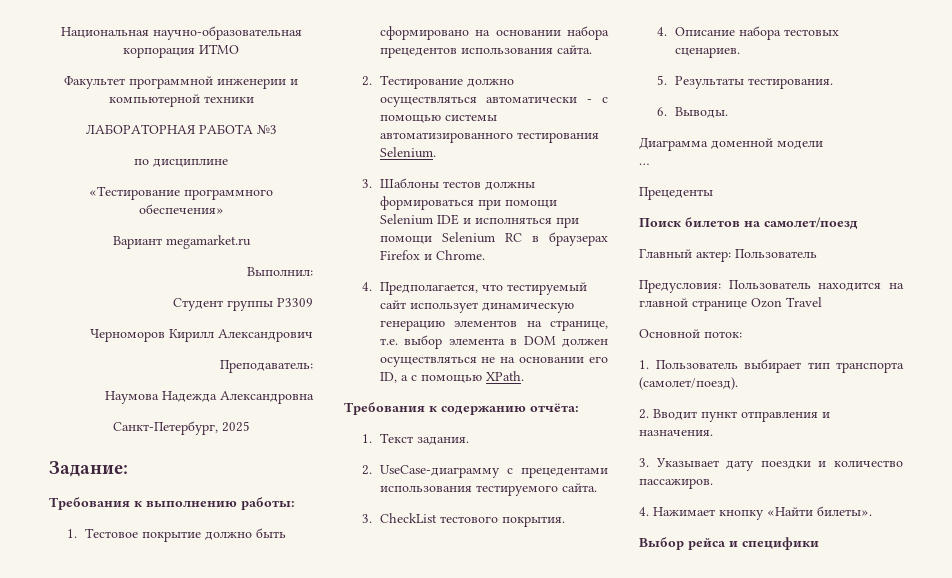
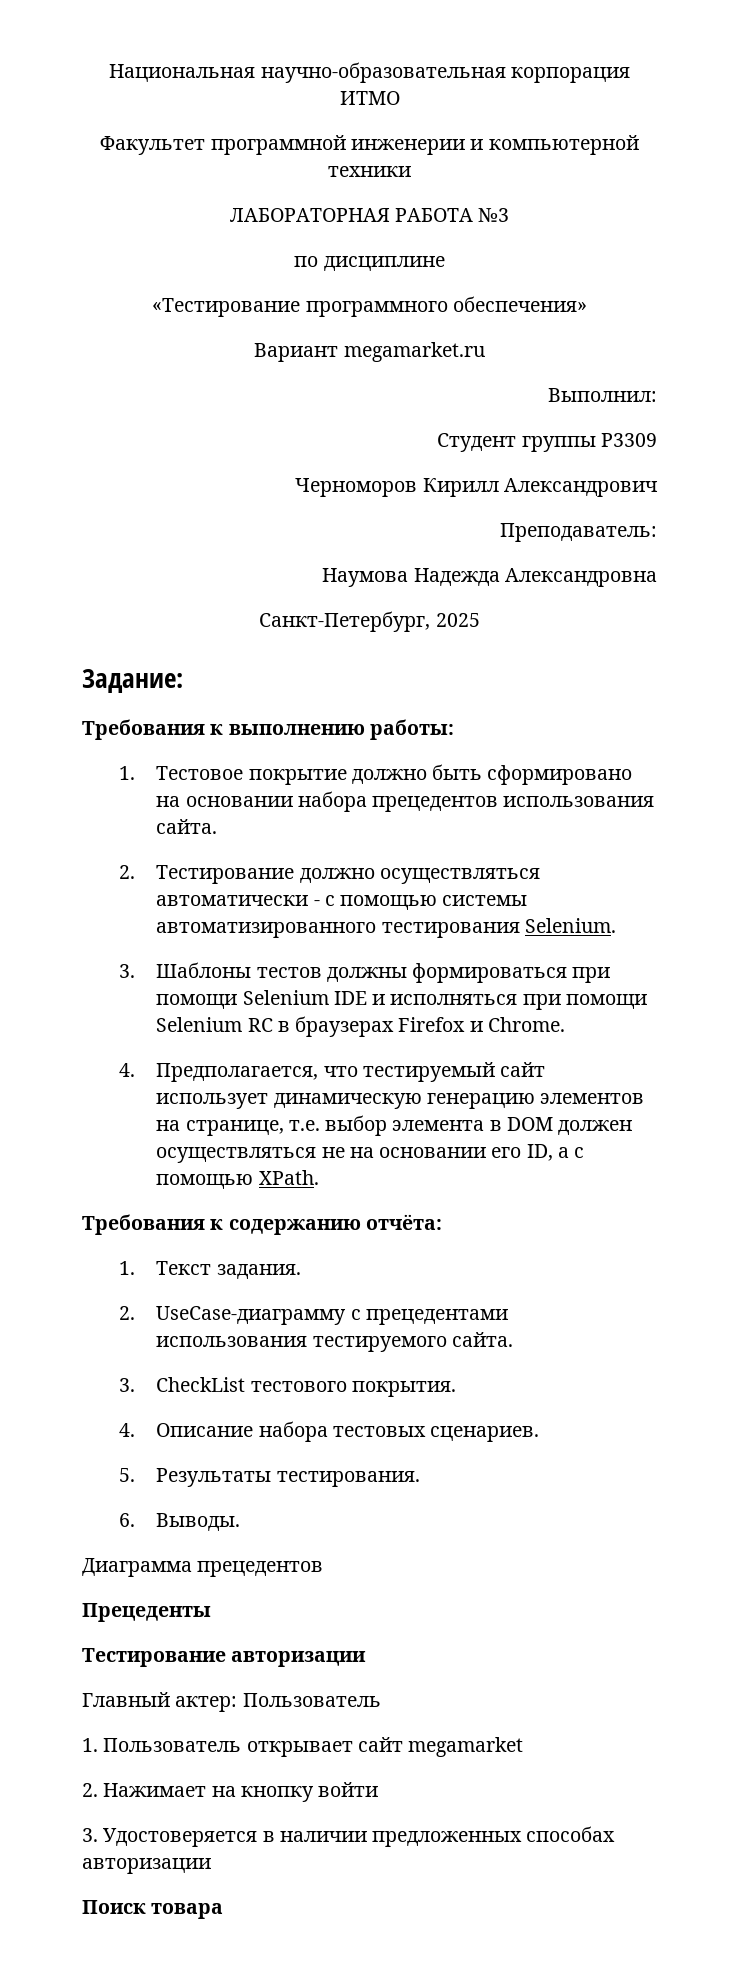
[711,138,823,149] [639,163,649,165] [639,187,713,200] [639,217,858,230] [639,249,817,262] [639,280,904,293] [639,297,822,311] [639,329,742,338] [639,359,904,373] [639,377,738,390] [639,409,830,422] [639,430,713,436] [639,458,903,471] [639,478,713,489] [639,506,872,520] [639,537,819,550] доменной модели // … // Прецеденты // Поиск билетов на самолет/поезд // Главный актер: Пользователь // Предусловия: Пользователь находится на главной странице Ozon Travel // Основной поток: // 1. Пользователь выбирает тип транспорта (самолет/поезд). // 2. Вводит пункт отправления и назначения. // 3. Указывает дату поездки и количество пассажиров. // 4. Нажимает кнопку «Найти билеты». // Выбор рейса и специфики -> [197,1561,324,1577] [82,1603,211,1622] [82,1648,367,1667] [82,1692,381,1712] [82,1737,524,1757] [82,1782,379,1802] [82,1826,616,1847] [82,1858,211,1874] [82,1900,224,1919] прецедентов // Прецеденты // Тестирование авторизации // Главный актер: Пользователь // 1. Пользователь открывает сайт megamarket // 2. Нажимает на кнопку войти // 3. Удостоверяется в наличии предложенных способах авторизации // Поиск товара

